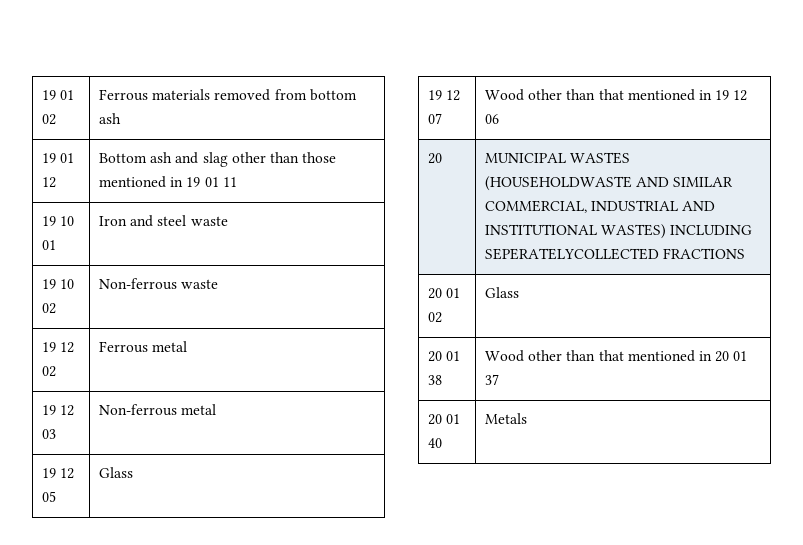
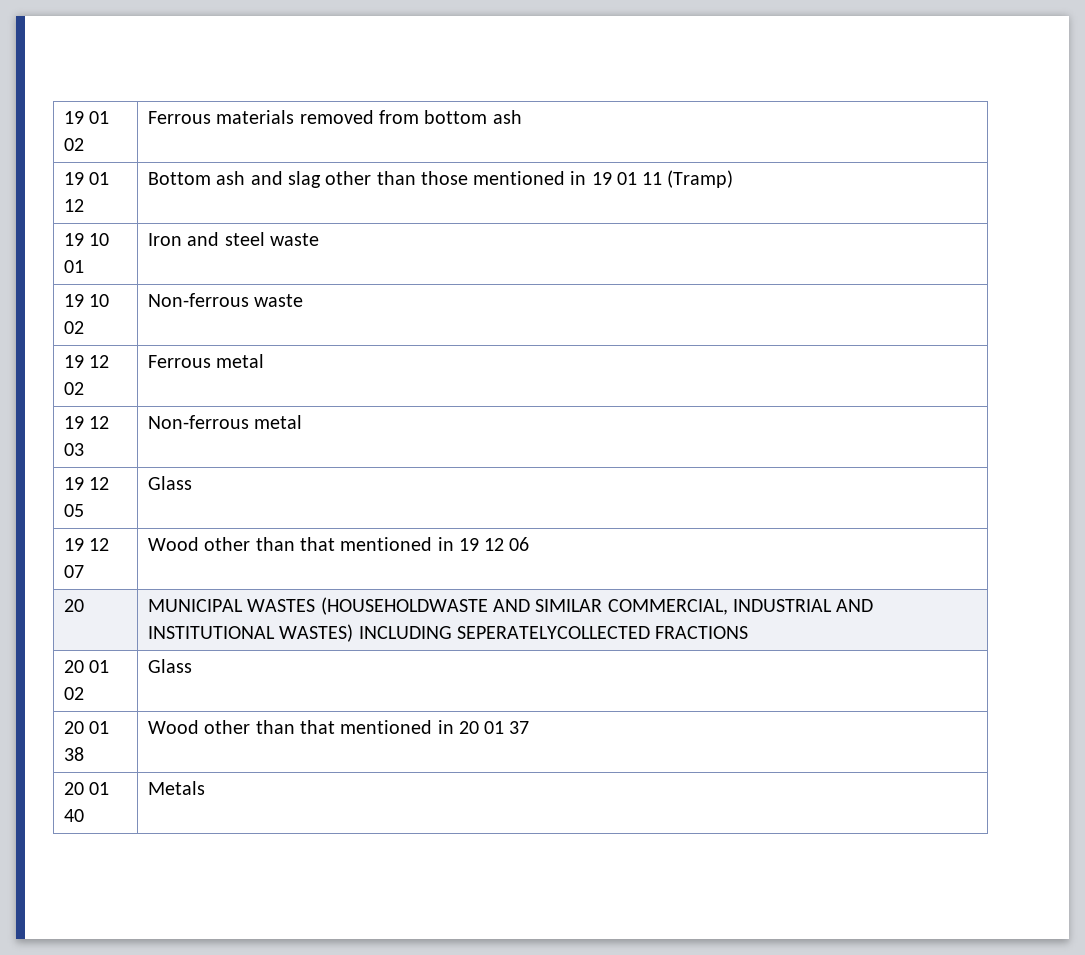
(237, 182) none -> [667,170,734,188] (Tramp)

